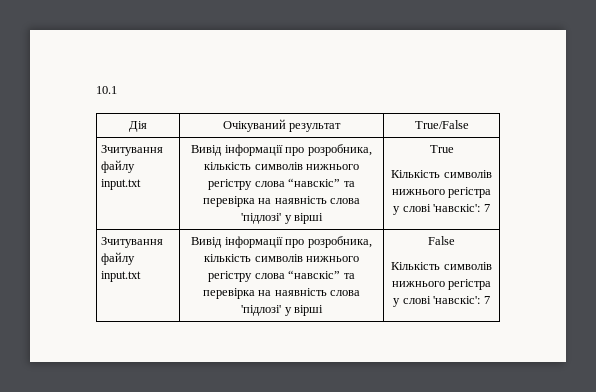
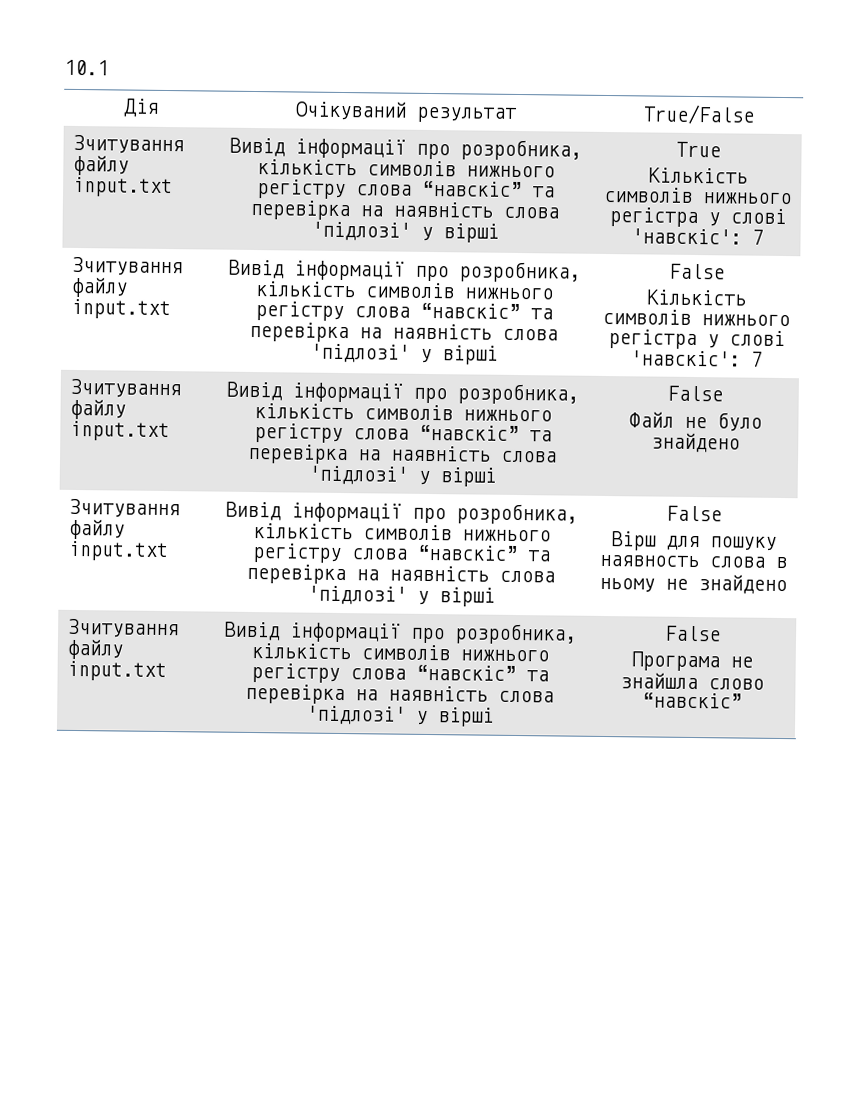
(490, 300) none -> [69,378,181,399] [69,398,126,420] [69,420,170,442] [226,381,579,405] [253,403,552,422] [253,423,552,444] [247,443,557,465] [307,465,496,487] [667,385,723,402] [628,411,762,432] [650,432,740,453] [68,498,180,519] [68,518,125,540] [67,540,169,562] [225,501,578,525] [252,522,551,542] [251,542,551,564] [246,563,555,585] [306,585,495,607] [666,505,722,522] [611,531,777,551] [599,554,787,569] [599,574,787,595] [66,618,179,639] [66,638,123,660] [66,660,167,682] [223,621,577,645] [250,642,549,662] [250,662,549,683] [245,683,554,705] [305,705,494,727] [664,625,721,642] [631,651,753,672] [620,672,764,690] [642,692,742,709] // Зчитування файлу input.txt | Вивід інформації про розробника, кількість символів нижнього регістру слова “навскіс” та перевірка на наявність слова 'підлозі' у вірші | False // Файл не було знайдено // Зчитування файлу input.txt | Вивід інформації про розробника, кількість символів нижнього регістру слова “навскіс” та перевірка на наявність слова 'підлозі' у вірші | False // Вірш для пошуку наявность слова в ньому не знайдено // Зчитування файлу input.txt | Вивід інформації про розробника, кількість символів нижнього регістру слова “навскіс” та перевірка на наявність слова 'підлозі' у вірші | False // Програма не знайшла слово “навскіс”

